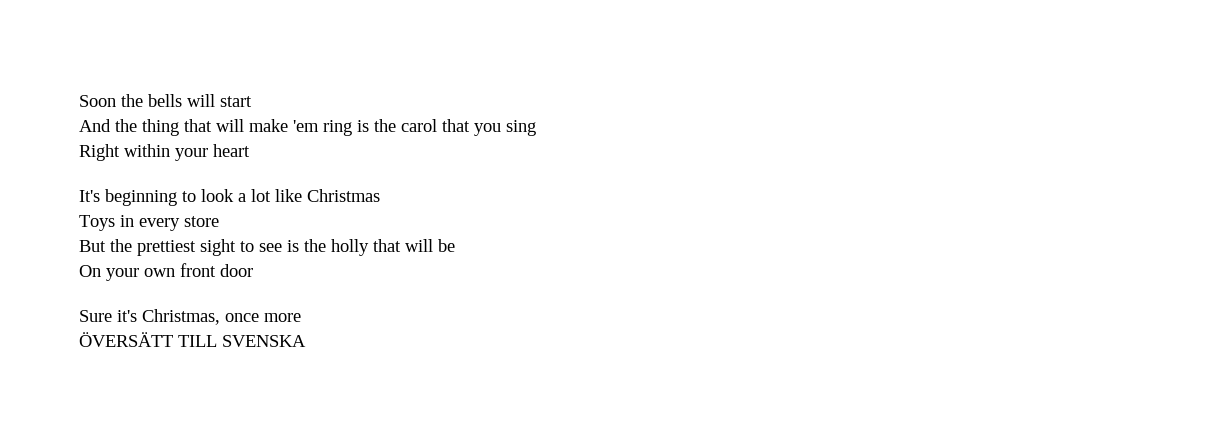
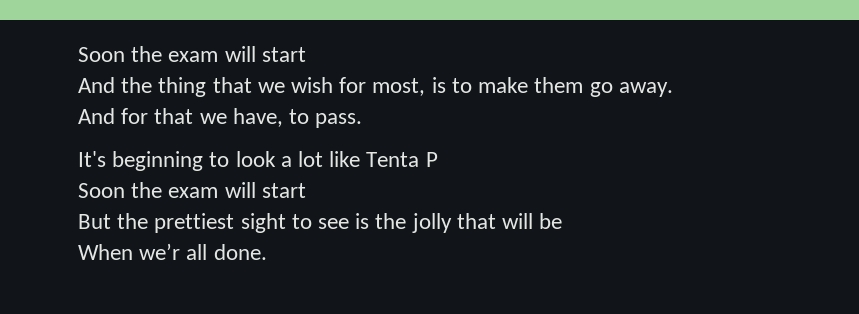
[79,94,182,107] Soon the bells -> [78,46,219,62] Soon the exam
[216,119,536,136] [79,144,250,161] will make 'em ring is the carol that you sing // Right within your heart -> [257,77,673,97] [78,108,363,128] we wish for most, is to make them go away. // And for that we have, to pass.
[307,189,380,202] [79,215,219,231] Christmas // Toys in every store -> [366,152,438,167] [78,182,306,198] Tenta P // Soon the exam will start
[331,239,369,256] holly -> [411,213,452,233] jolly
[79,263,253,281] [79,309,301,325] [79,332,306,347] On your own front door // Sure it's Christmas, once more // ÖVERSÄTT TILL SVENSKA -> [78,243,267,260] When we’r all done.

